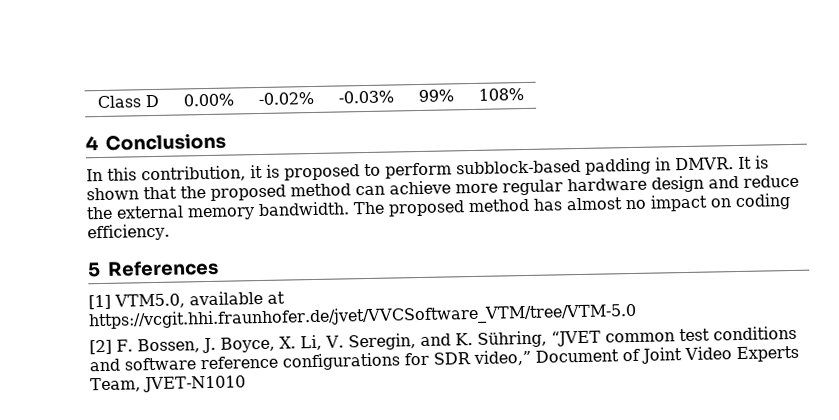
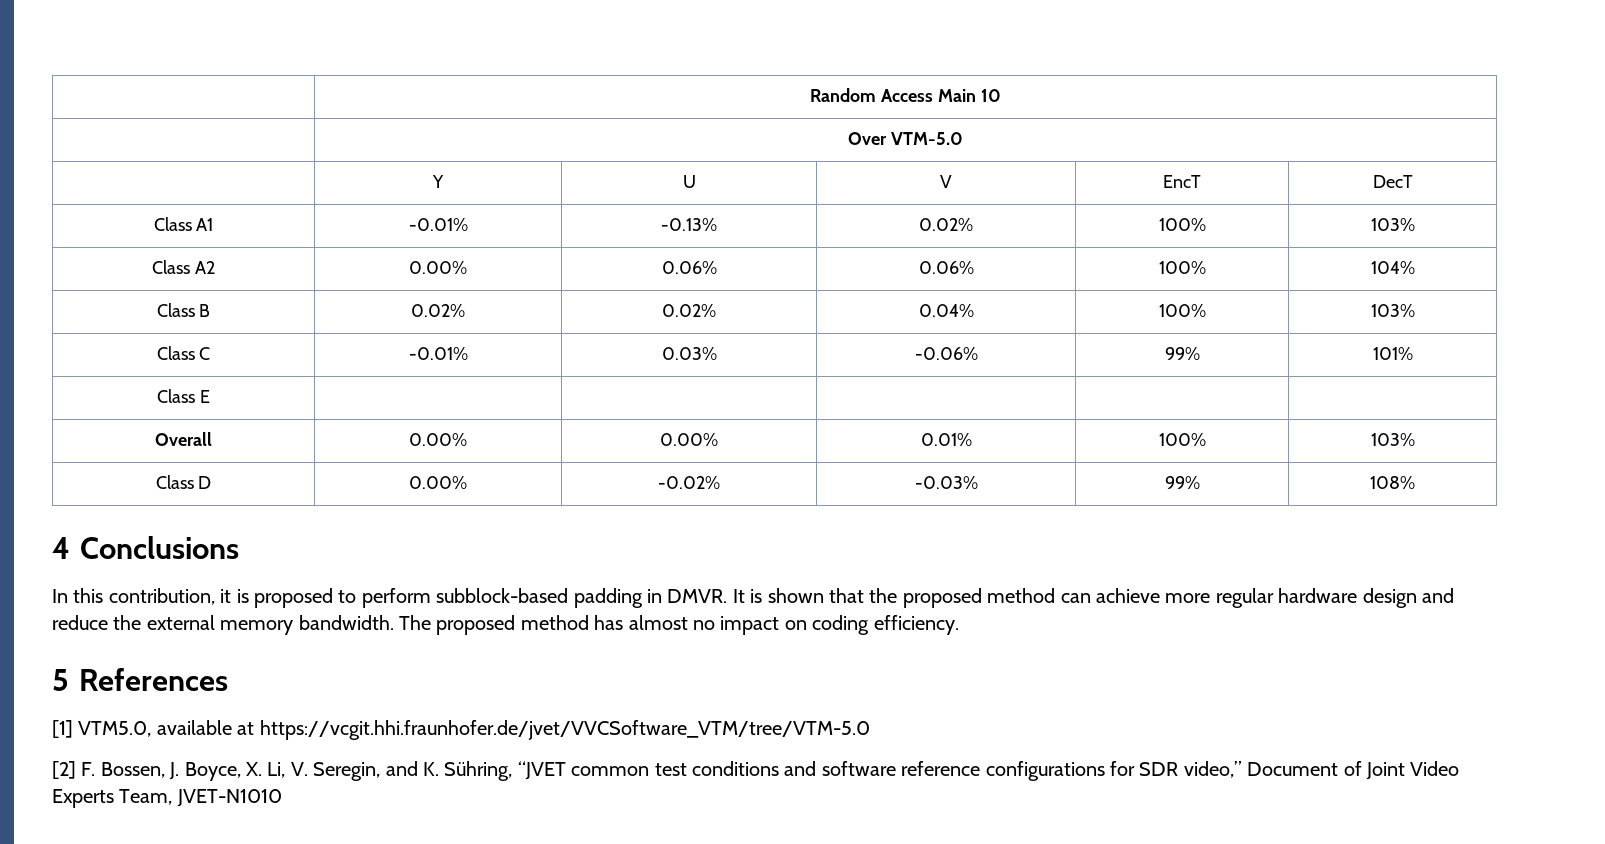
(97, 102) none -> [810,88,1001,102] [848,132,963,145] [432,175,444,188] [682,175,696,188] [940,175,952,188] [1163,175,1202,188] [1372,175,1413,188] [153,217,214,231] [408,218,468,231] [661,218,717,231] [919,218,973,231] [1158,218,1206,231] [1370,218,1415,231] [152,260,215,274] [409,261,467,274] [661,261,717,274] [918,261,974,274] [1158,261,1206,274] [1370,261,1415,274] [156,303,211,317] [411,304,465,317] [662,304,716,317] [918,304,974,317] [1158,304,1206,317] [1370,304,1415,317] [156,346,211,360] [408,347,468,360] [661,347,717,360] [914,347,978,360] [1164,347,1200,360] [1372,347,1413,360] [157,389,210,403] [155,432,212,446] [409,433,467,446] [660,433,718,446] [920,433,972,446] [1158,433,1206,446] [1370,433,1415,446] | Random Access Main 10 // | Over VTM-5.0 // | Y | U | V | EncT | DecT // Class A1 | -0.01% | -0.13% | 0.02% | 100% | 103% // Class A2 | 0.00% | 0.06% | 0.06% | 100% | 104% // Class B | 0.02% | 0.02% | 0.04% | 100% | 103% // Class C | -0.01% | 0.03% | -0.06% | 99% | 101% // Class E | | | | | // Overall | 0.00% | 0.00% | 0.01% | 100% | 103% //

